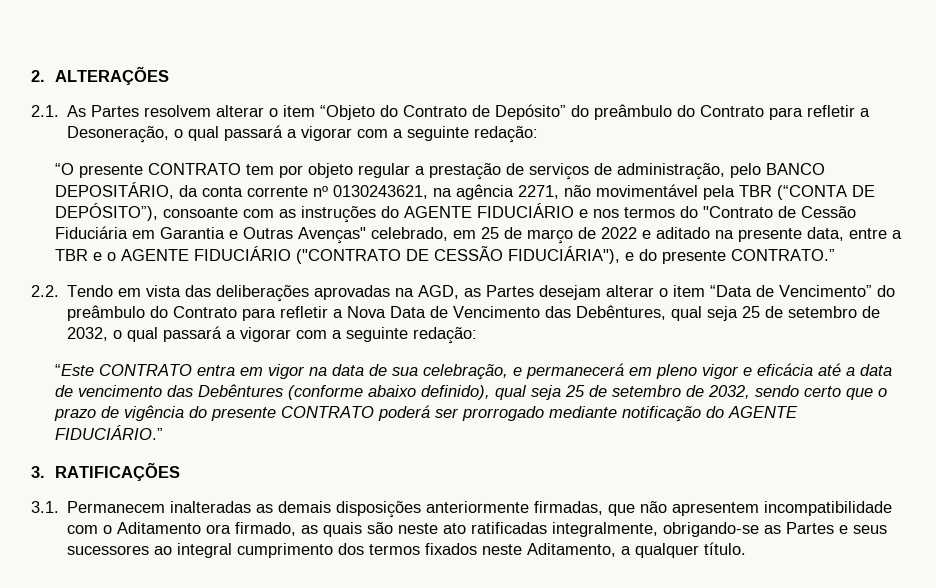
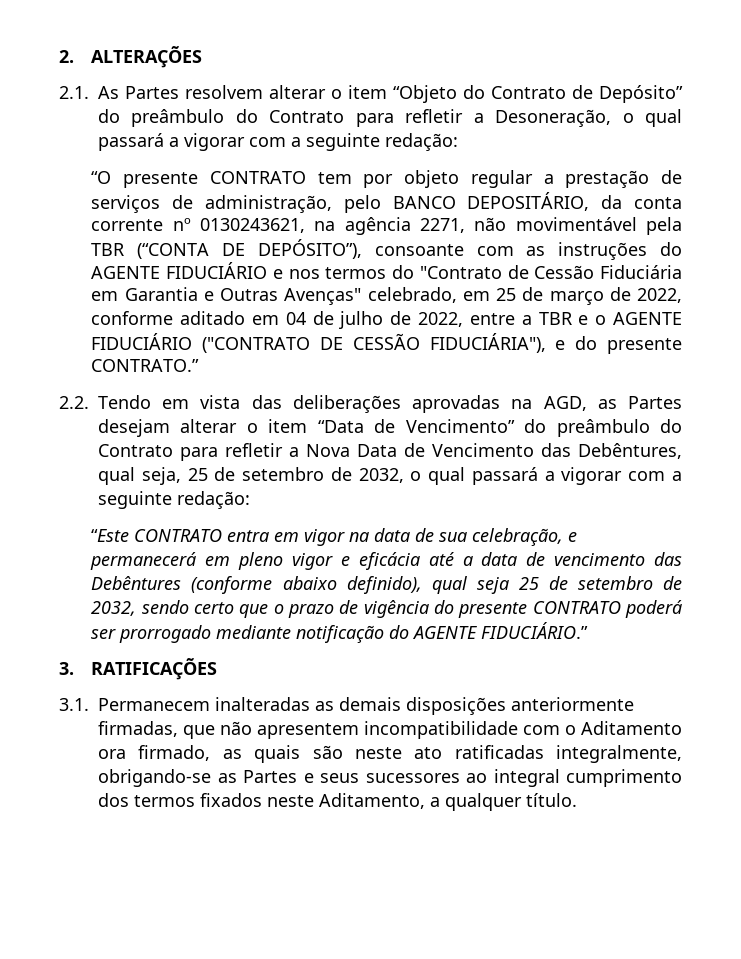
[601,227,845,242] 2022 e aditado na presente data, -> [637,288,683,303] [91,311,464,329] 2022, conforme aditado em 04 de julho de 2022,
[707,306,739,321] seja -> [141,467,181,485] seja,

